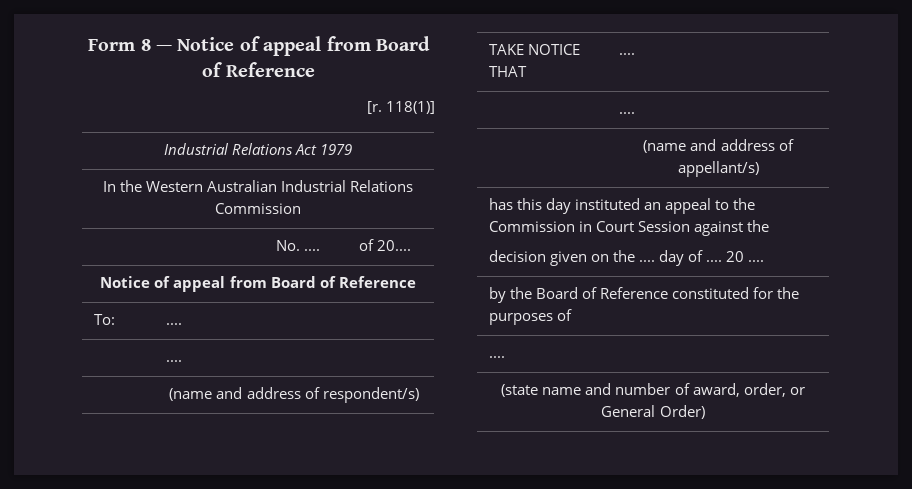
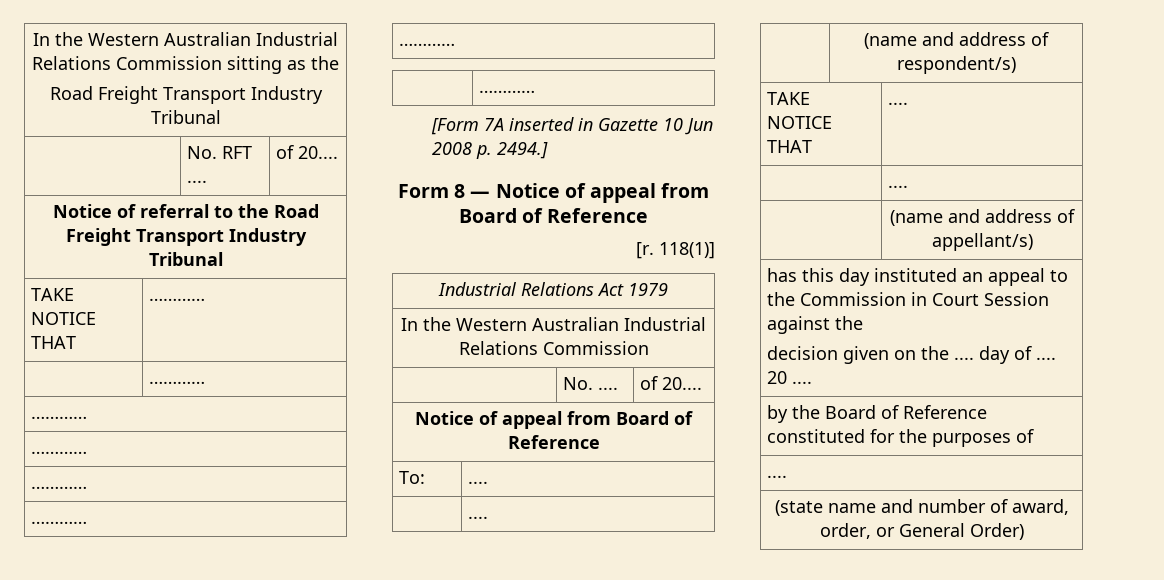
(88, 45) none -> [33,32,338,46] [32,56,339,74] [49,86,323,104] [150,110,221,124] [187,146,253,159] [187,180,208,183] [276,145,339,159] [52,204,319,218] [65,228,307,246] [148,252,223,266] [31,288,75,301] [31,312,97,325] [31,336,77,349] [149,298,206,301] [149,381,206,384] [31,416,88,419] [31,451,88,454] [31,486,88,489] [31,521,88,524] [399,43,456,46] [479,90,536,93] [430,117,713,135] [431,142,548,159] In the Western Australian Industrial Relations Commission sitting as the // Road Freight Transport Industry Tribunal // | No. RFT .... | of 20.... // Notice of referral to the Road Freight Transport Industry Tribunal // TAKE NOTICE THAT | ………… // | ………… // ………… // ………… // ………… // ………… // ………… // | ………… // [Form 7A inserted in Gazette 10 Jun 2008 p. 2494.] //

